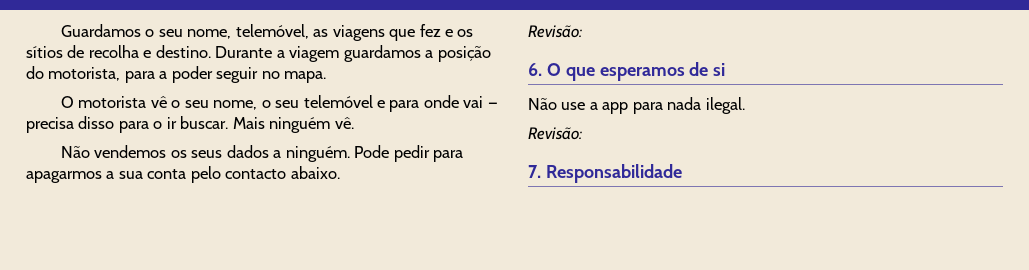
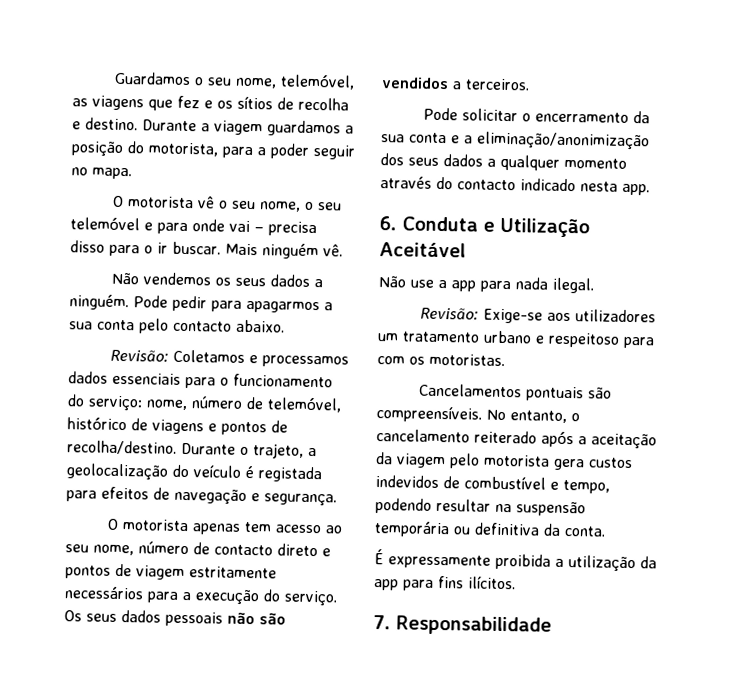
[487,102,498,108] — -> [254,227,264,233] –
[528,62,726,81] // 6. O que esperamos de si -> [172,349,349,368] [68,371,333,389] [67,394,342,413] [67,416,288,436] [67,440,317,459] [66,463,322,483] [66,486,337,507] [106,518,343,535] [65,541,331,557] [65,563,277,581] [64,586,338,607] [64,610,286,627] [381,77,530,91] [422,107,650,124] [381,131,650,151] [380,153,627,171] [380,176,650,196] [379,216,590,238] [379,241,466,258] Coletamos e processamos dados essenciais para o funcionamento do serviço: nome, número de telemóvel, histórico de viagens e pontos de recolha/destino. Durante o trajeto, a geolocalização do veículo é registada para efeitos de navegação e segurança. // O motorista apenas tem acesso ao seu nome, número de contacto direto e pontos de viagem estritamente necessários para a execução do serviço. Os seus dados pessoais não são vendidos a terceiros. // Pode solicitar o encerramento da sua conta e a eliminação/anonimização dos seus dados a qualquer momento através do contacto indicado nesta app. // 6. Conduta e Utilização Aceitável
(582, 133) none -> [482,308,656,324] [377,330,655,349] [377,353,505,367] [418,383,612,402] [376,405,580,424] [376,429,657,450] [376,452,633,471] [375,475,610,494] [375,498,586,517] [374,521,606,538] [374,549,657,573] [374,575,516,591] Exige-se aos utilizadores um tratamento urbano e respeitoso para com os motoristas. // Cancelamentos pontuais são compreensíveis. No entanto, o cancelamento reiterado após a aceitação da viagem pelo motorista gera custos indevidos de combustível e tempo, podendo resultar na suspensão temporária ou definitiva da conta. // É expressamente proibida a utilização da app para fins ilícitos.

